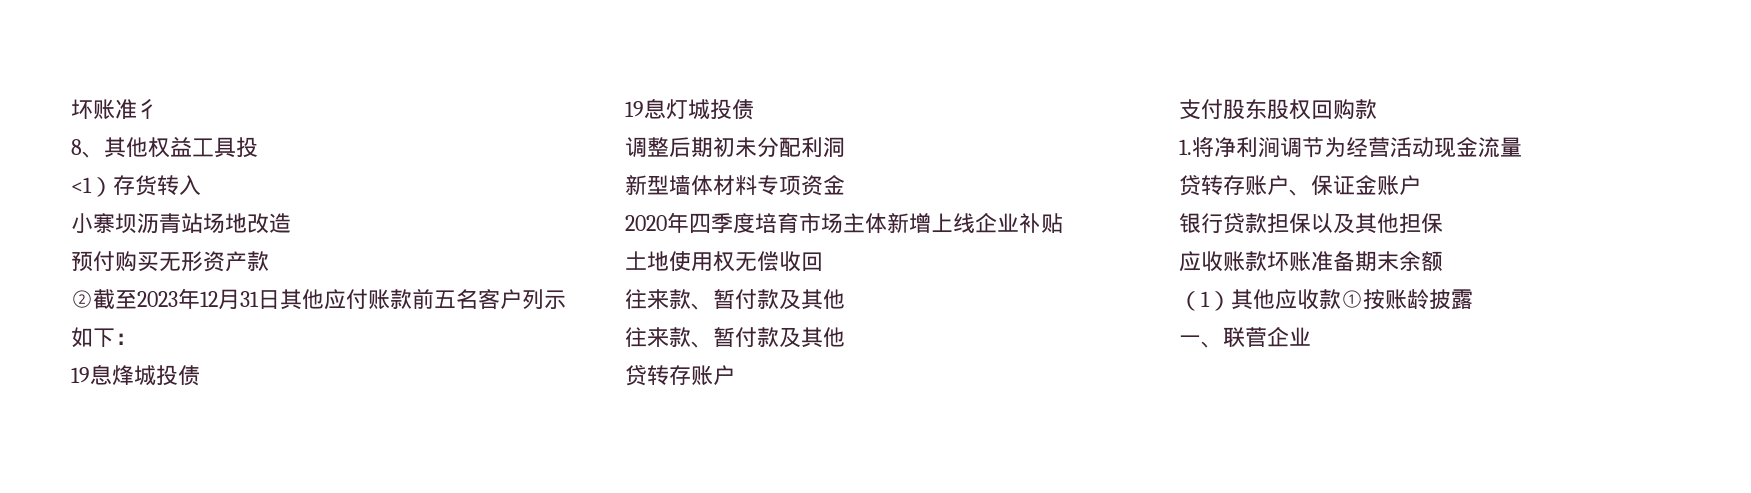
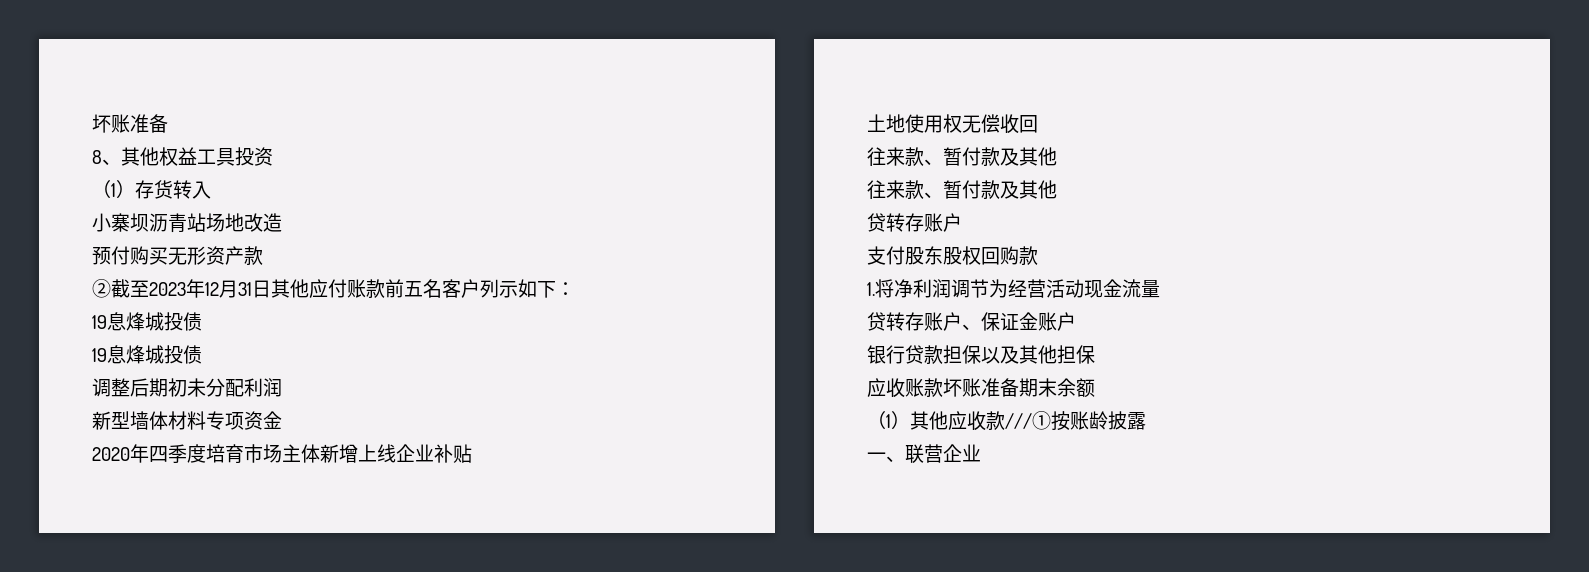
[71,99,159,120] 坏账准彳 -> [92,114,168,133] 坏账准备
[71,177,92,193] // <1 -> [254,147,273,166] [92,180,116,199] 资 // （1
[666,99,688,119] 灯 -> [126,345,145,364] 烽
[823,137,845,157] 洞 -> [263,378,282,397] 润
[1258,137,1280,158] 涧 -> [932,279,951,298] 润
[1341,290,1363,308] ① -> [1005,411,1051,430] ///①
[1245,327,1267,348] 菅 -> [924,444,943,463] 营

